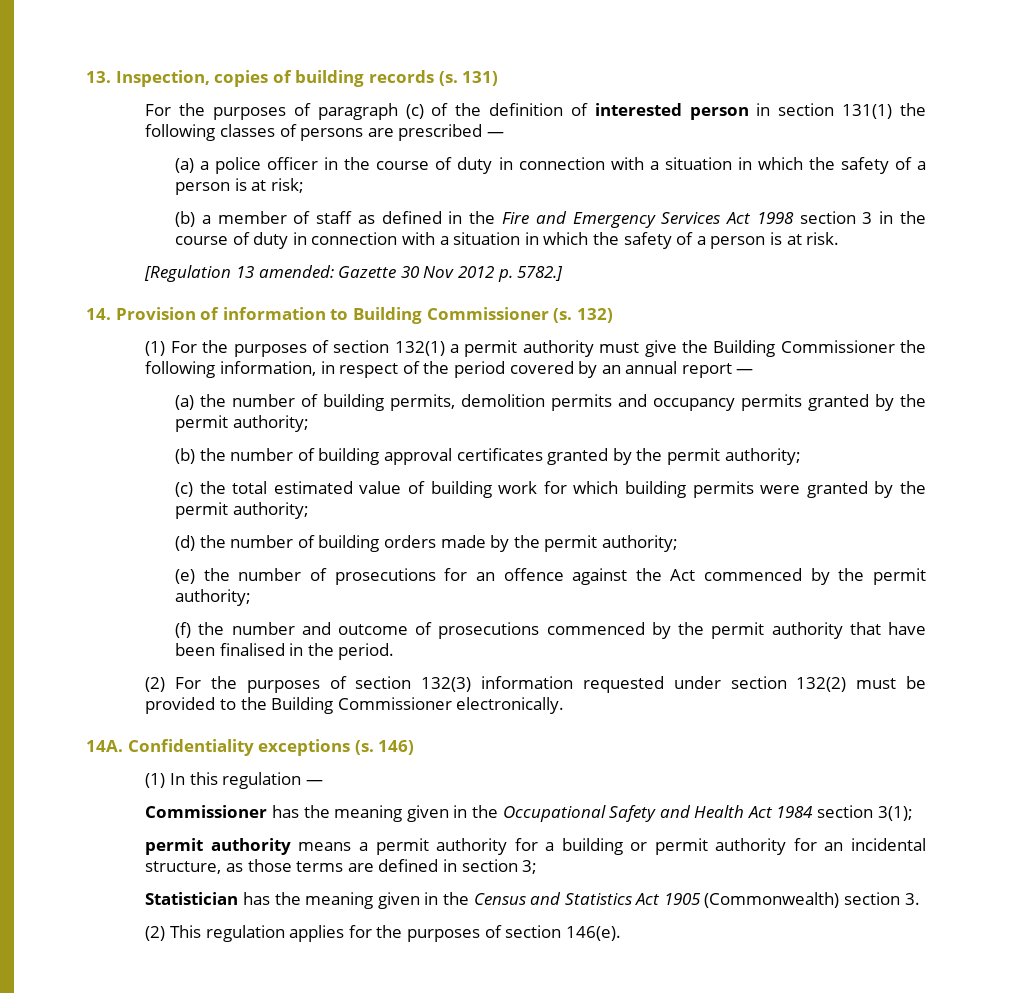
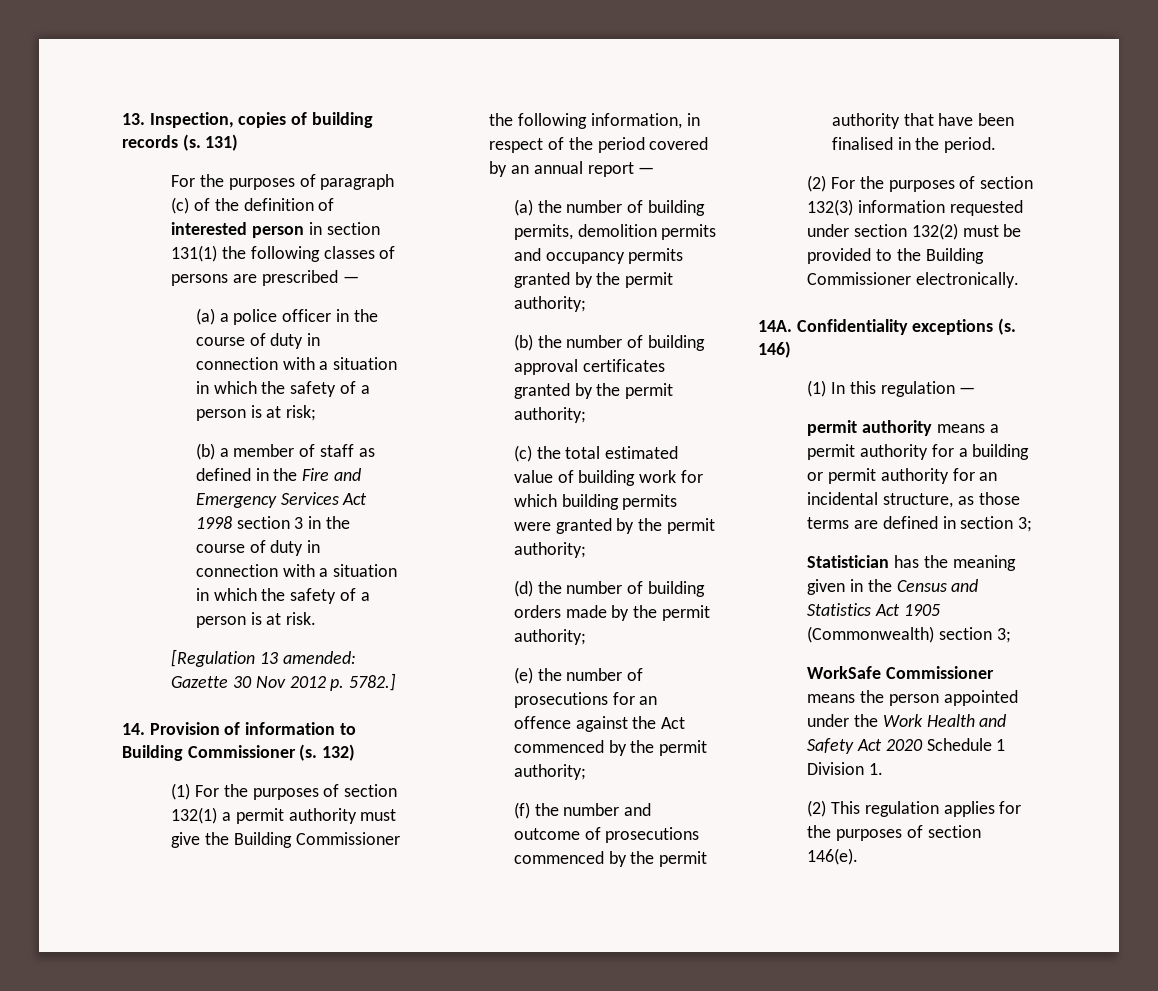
[145,805,913,822] // Commissioner has the meaning given in the Occupational Safety and Health Act 1984 section 3(1); -> (976, 390) none
[904,893,920,905] 3. -> [996,628,1011,643] [807,666,995,679] [807,690,1018,706] [807,714,1007,727] [807,738,1006,754] [807,762,884,775] 3; // WorkSafe Commissioner means the person appointed under the Work Health and Safety Act 2020 Schedule 1 Division 1.

